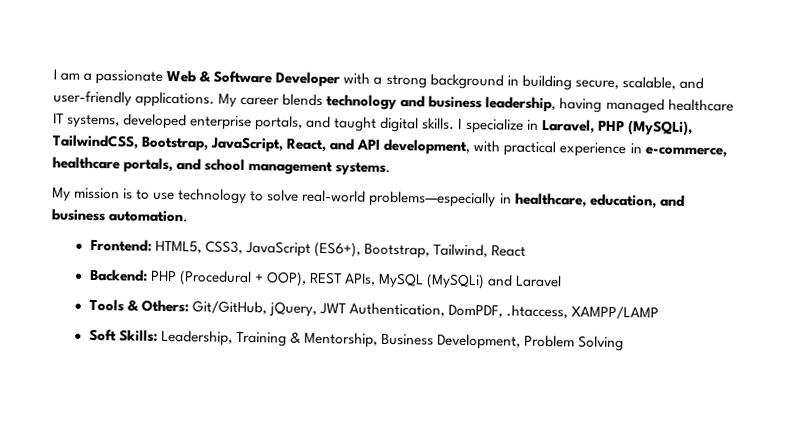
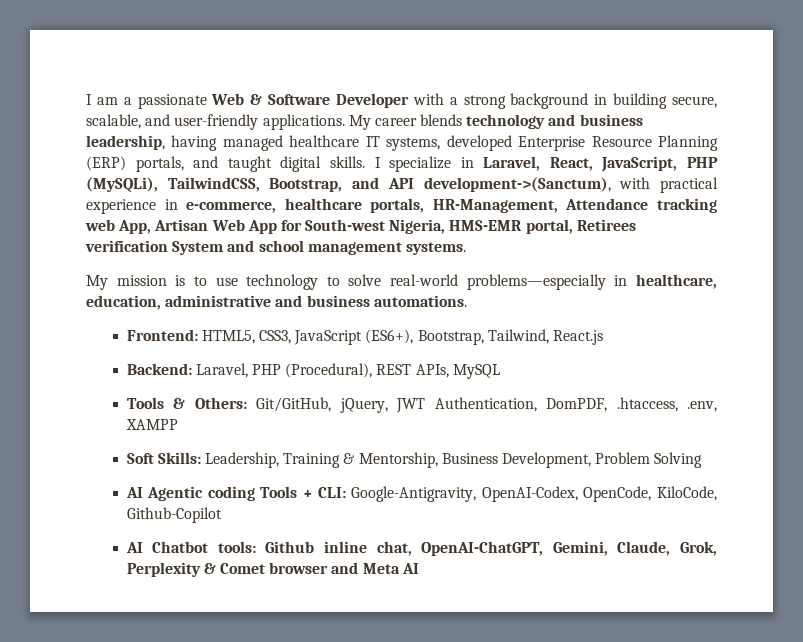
[190,115,253,131] enterprise -> [518,135,719,151] [86,156,126,171] Enterprise Resource Planning (ERP)
(595, 126) none -> [549,156,678,172] React, JavaScript,
[210,136,327,153] JavaScript, React, -> (343, 185) none
[383,138,471,156] development, -> [423,177,611,192] development->(Sanctum),
(174, 165) none -> [432,198,717,213] [85,219,636,234] [85,240,224,255] HR-Management, Attendance tracking web App, Artisan Web App for South-west Nigeria, HMS-EMR portal, Retirees verification System
[659,194,685,207] [51,208,189,223] and business automation. -> [165,295,467,307] administrative and business automations.
[491,245,527,257] React -> [552,330,603,345] React.js
[151,270,308,287] PHP (Procedural + OOP), -> [195,363,373,378] Laravel, PHP (Procedural),
[426,273,563,290] (MySQLi) and Laravel -> (500, 371) none
[571,305,660,320] XAMPP/LAMP -> [687,401,717,412] [125,419,178,430] .env, XAMPP
(625, 343) none -> [125,486,717,502] [126,507,222,523] [125,541,717,556] [126,562,419,577] // AI Agentic coding Tools + CLI: Google-Antigravity, OpenAI-Codex, OpenCode, KiloCode, Github-Copilot // AI Chatbot tools: Github inline chat, OpenAI-ChatGPT, Gemini, Claude, Grok, Perplexity & Comet browser and Meta AI

